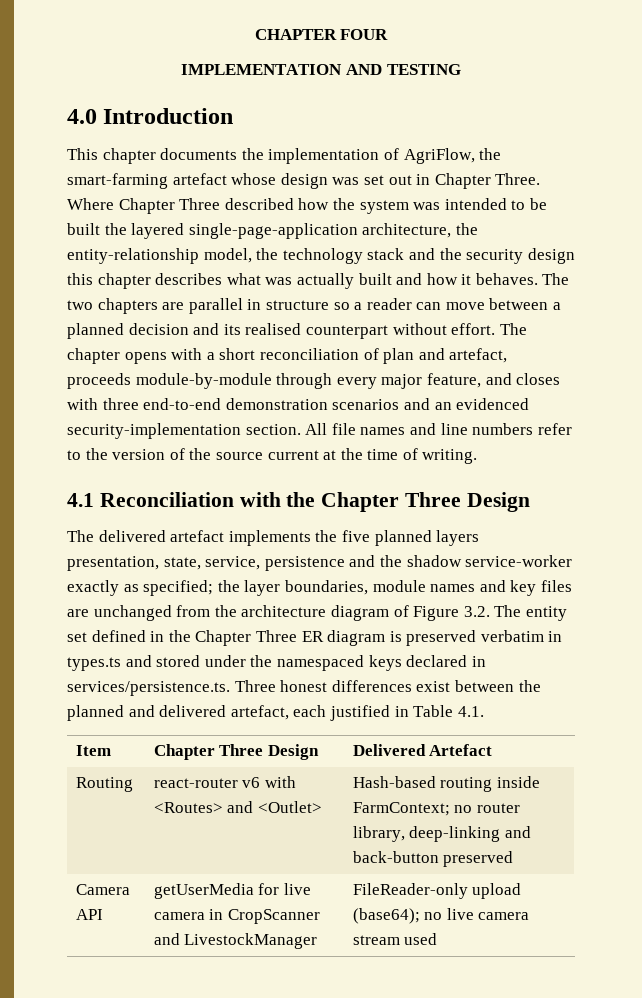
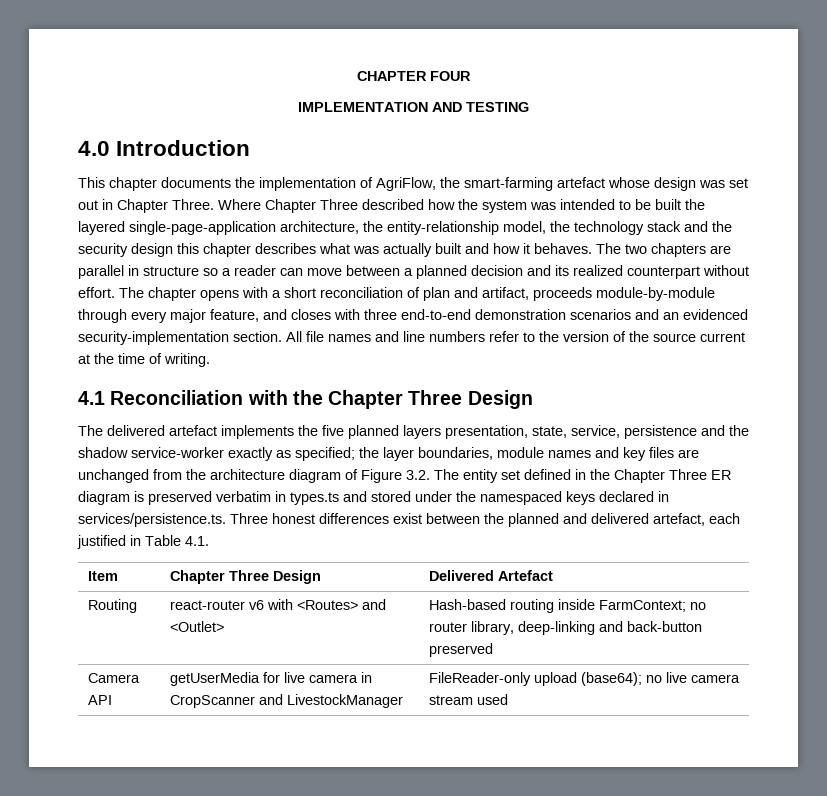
[245,323,302,335] realised -> [573,265,623,276] realized
[449,348,508,363] artefact, -> [482,287,529,300] artifact,

